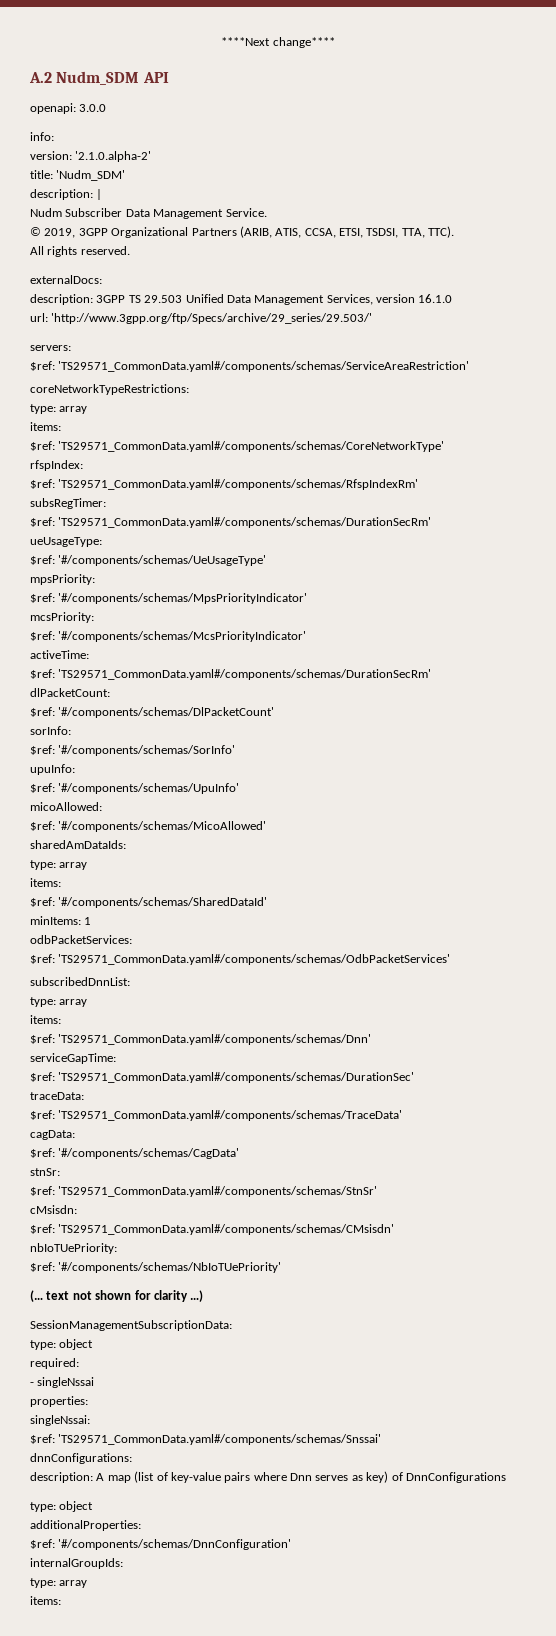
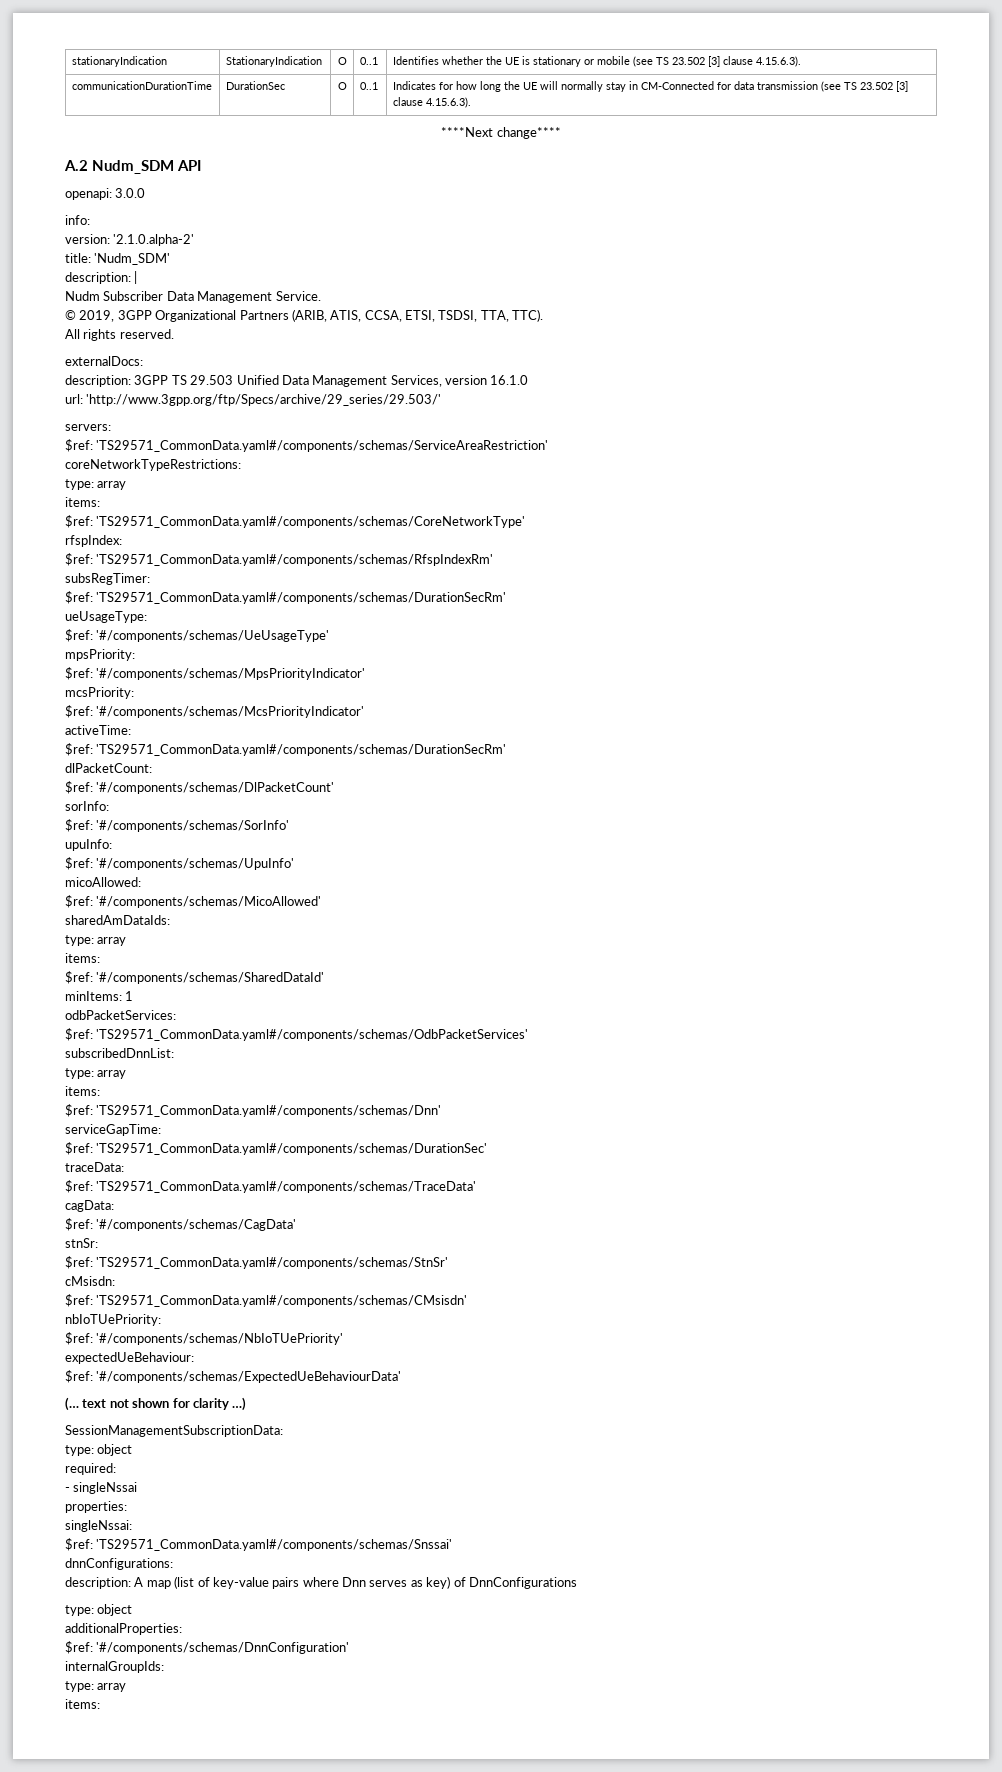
(221, 41) none -> [71,56,167,67] [225,56,322,67] [337,57,347,65] [359,57,378,65] [392,56,801,67] [71,81,212,90] [225,81,285,90] [337,82,347,90] [359,82,378,90] [392,81,908,92] [392,97,471,108] stationaryIndication | StationaryIndication | O | 0..1 | Identifies whether the UE is stationary or mobile (see TS 23.502 [3] clause 4.15.6.3). // communicationDurationTime | DurationSec | O | 0..1 | Indicates for how long the UE will normally stay in CM-Connected for data transmission (see TS 23.502 [3] clause 4.15.6.3). //
(282, 1267) none -> [65,1352,194,1364] [65,1370,402,1383] // expectedUeBehaviour: // $ref: '#/components/schemas/ExpectedUeBehaviourData'

